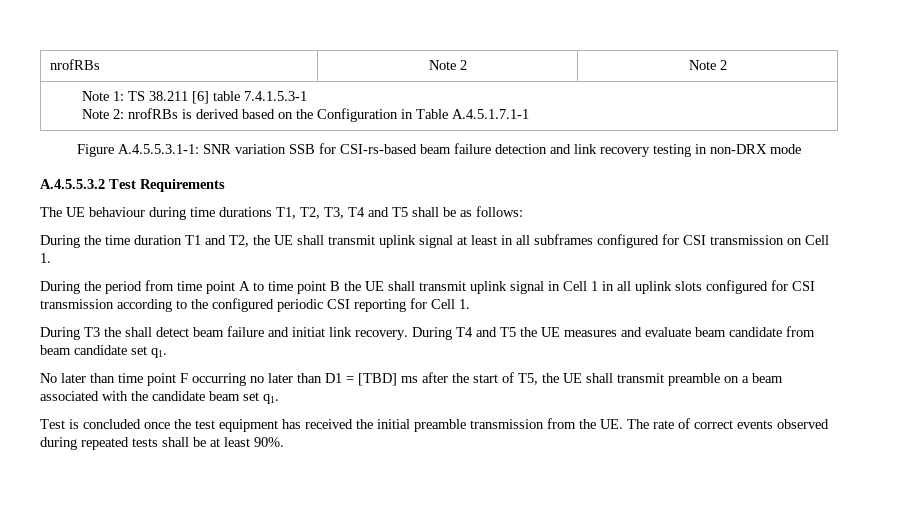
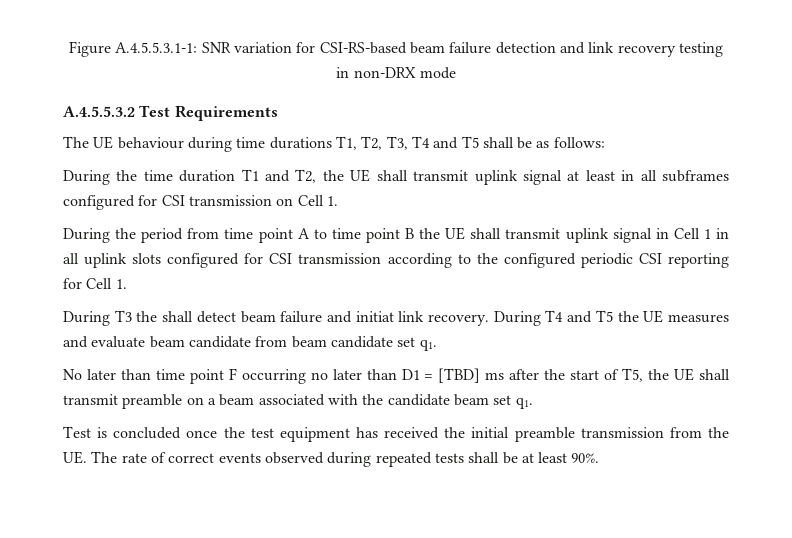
[49,59,100,70] [428,60,467,70] [688,60,727,70] [82,91,308,104] [82,108,530,122] nrofRBs | Note 2 | Note 2 // Note 1: TS 38.211 [6] table 7.4.1.5.3-1 // Note 2: nrofRBs is derived based on the Configuration in Table A.4.5.1.7.1-1 // -> (69, 49) none
[289,143,417,154] SSB for CSI-rs-based -> [296,42,407,54] for CSI-RS-based

